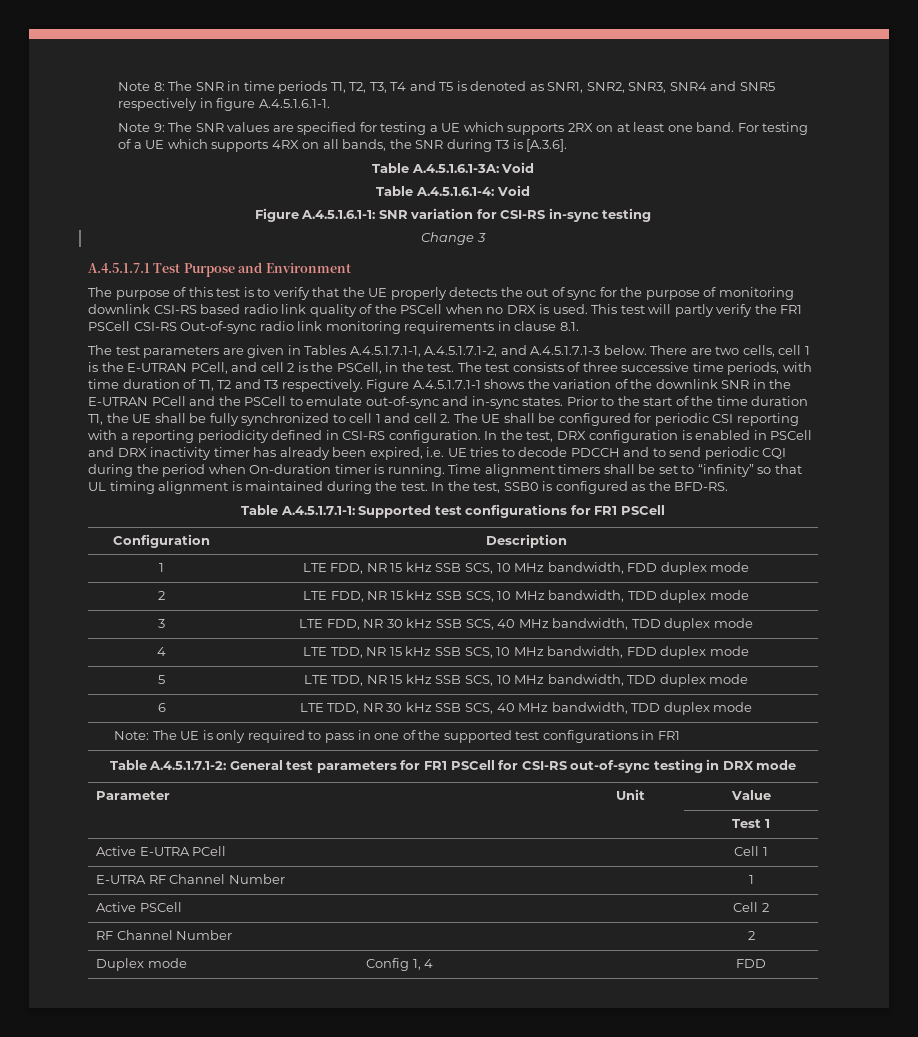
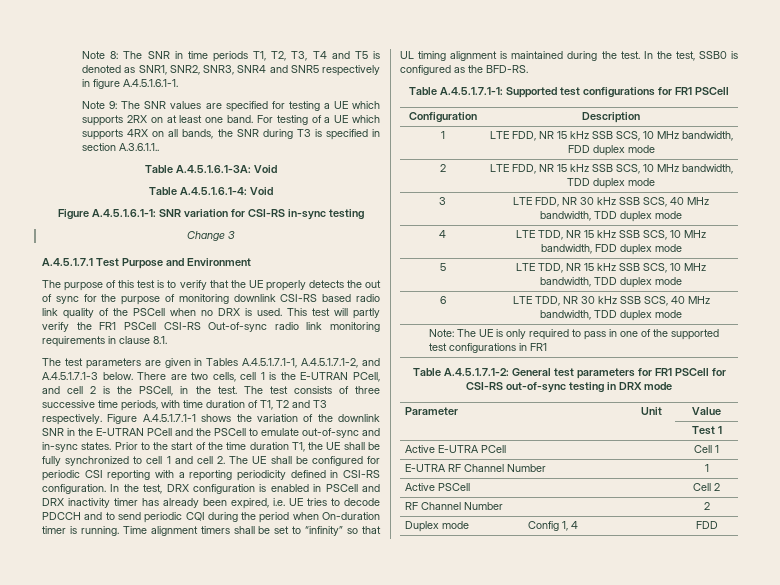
[526,139,568,152] [A.3.6]. -> [325,129,380,140] [82,143,160,151] specified in section A.3.6.1.1..

